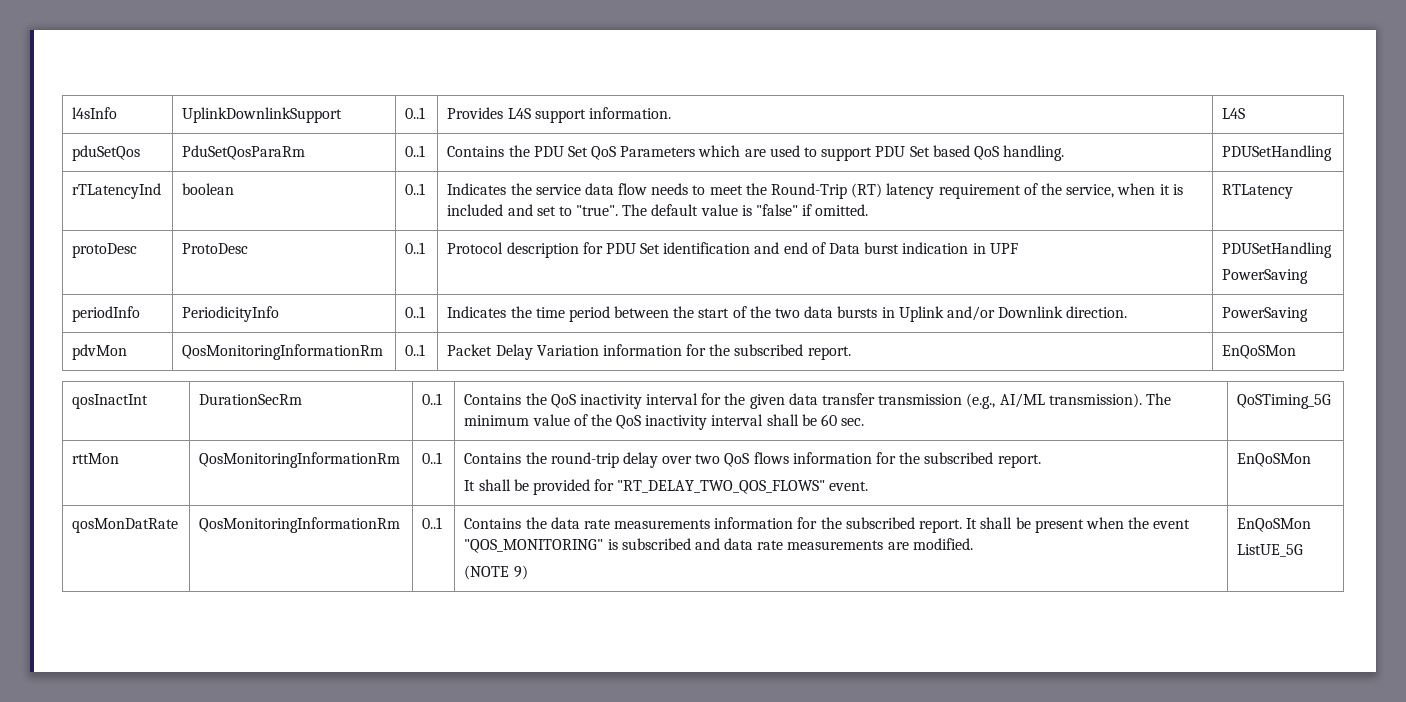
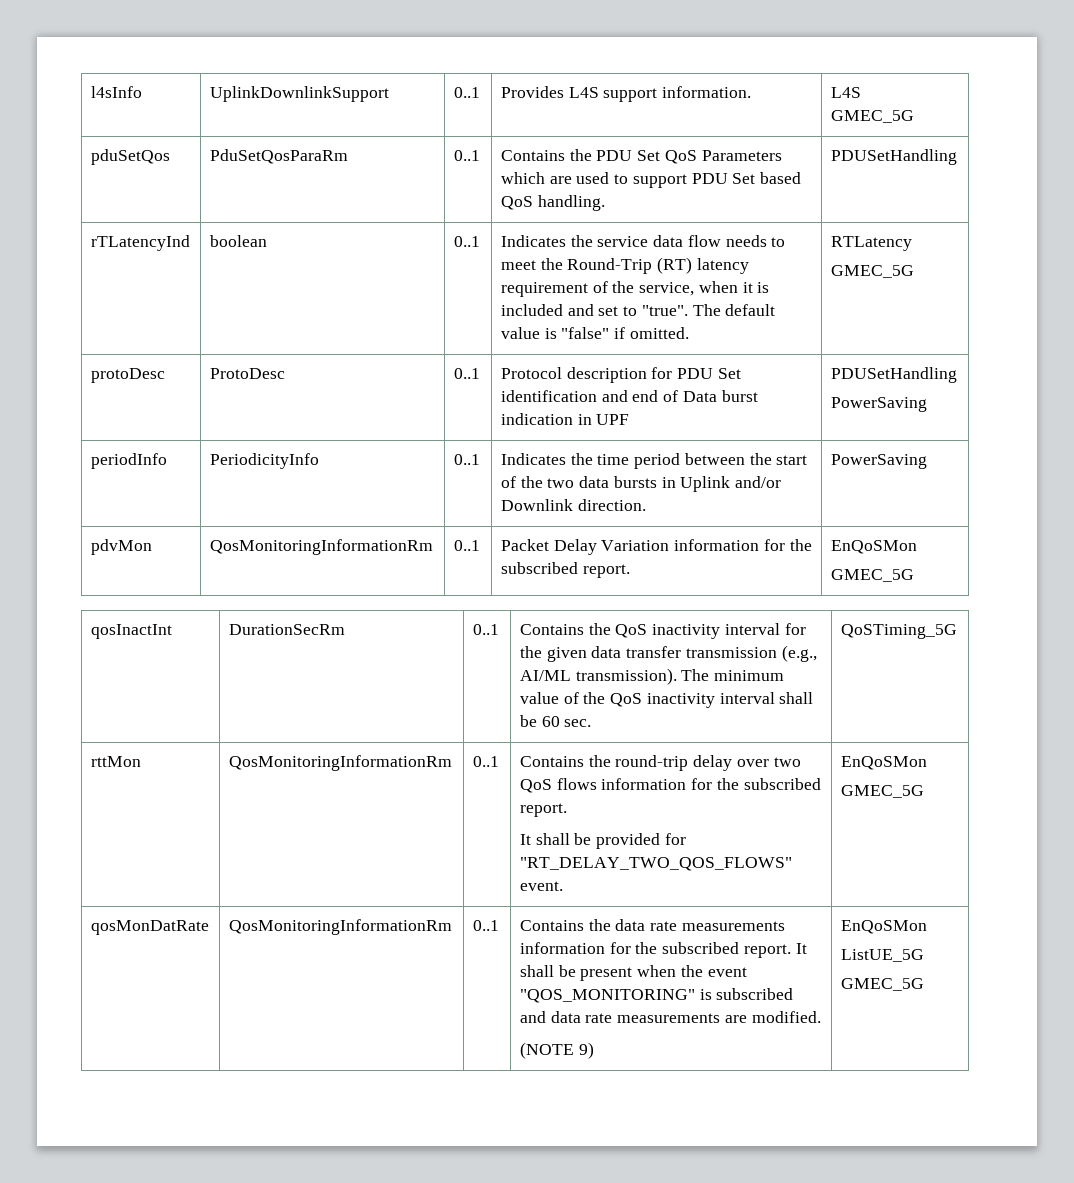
(1246, 113) none -> [830,110,914,123] // GMEC_5G
(1294, 191) none -> [830,265,914,278] // GMEC_5G
(1297, 352) none -> [830,569,914,582] // GMEC_5G
(1312, 460) none -> [840,785,924,798] // GMEC_5G
(1304, 550) none -> [840,978,924,991] // GMEC_5G

